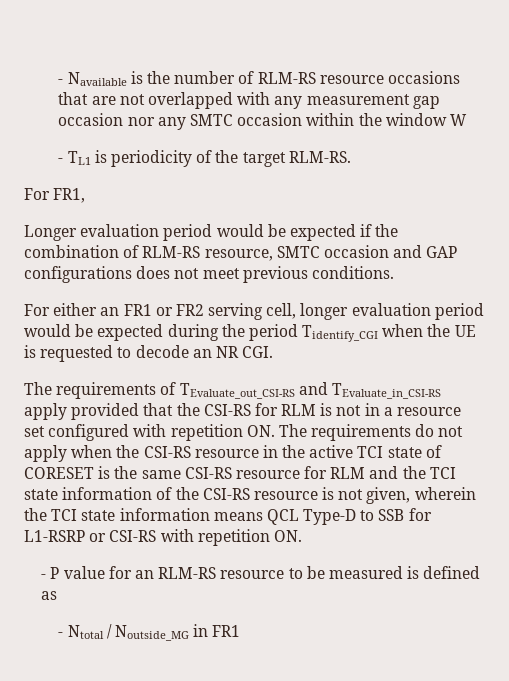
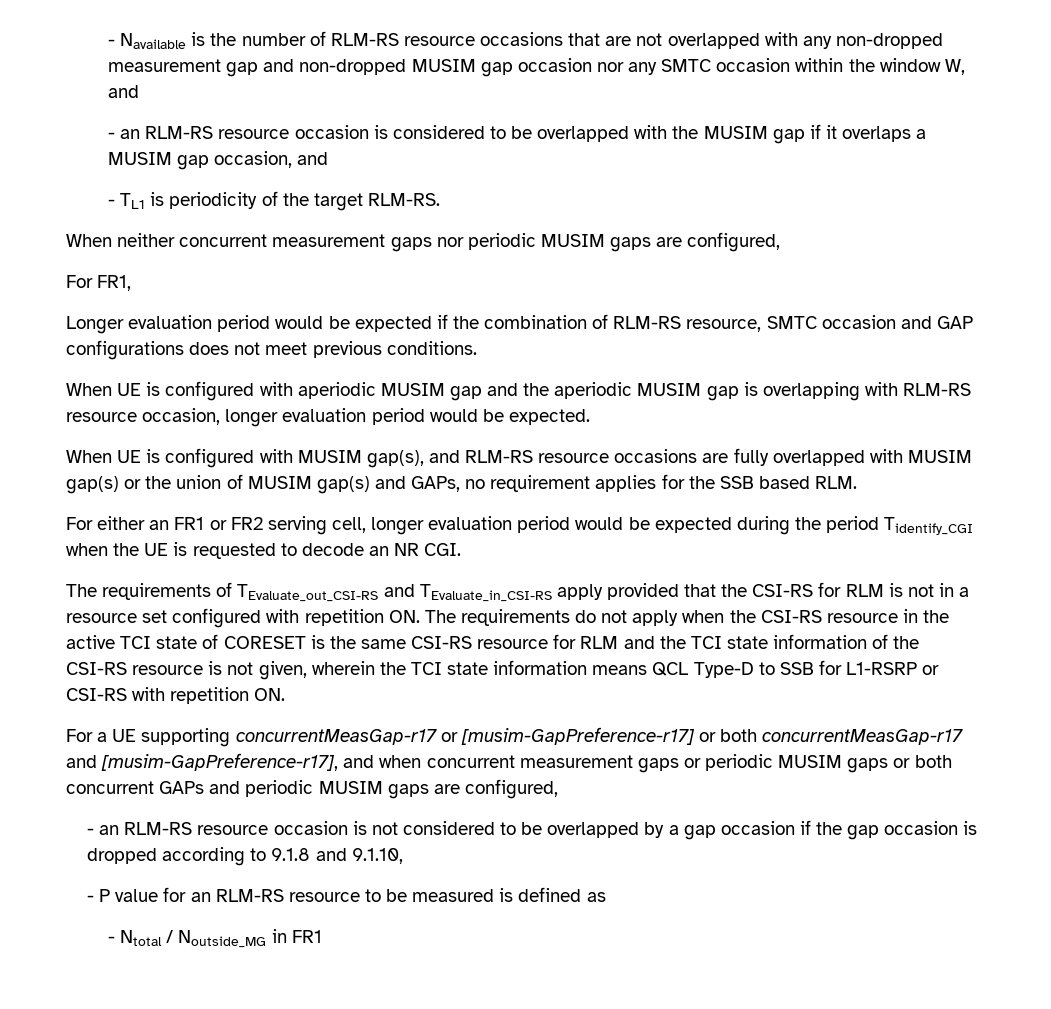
(303, 102) none -> [835,33,943,49] non-dropped
(440, 102) none -> [263,59,513,77] and non-dropped MUSIM gap
[449,114,467,126] W -> [944,59,965,75] [108,85,140,98] [108,124,927,144] [108,151,329,170] W, and // - an RLM-RS resource occasion is considered to be overlapped with the MUSIM gap if it overlaps a MUSIM gap occasion, and
(351, 157) none -> [66,232,781,252] // When neither concurrent measurement gaps nor periodic MUSIM gaps are configured,
(394, 272) none -> [66,381,972,401] [66,408,590,427] [66,448,972,468] [66,474,858,494] // When UE is configured with aperiodic MUSIM gap and the aperiodic MUSIM gap is overlapping with RLM-RS resource occasion, longer evaluation period would be expected. // When UE is configured with MUSIM gap(s), and RLM-RS resource occasions are fully overlapped with MUSIM gap(s) or the union of MUSIM gap(s) and GAPs, no requirement applies for the SSB based RLM.
(302, 536) none -> [66,727,964,747] [66,753,952,773] [66,779,558,799] [87,820,978,840] [87,847,403,866] // For a UE supporting concurrentMeasGap-r17 or [musim-GapPreference-r17] or both concurrentMeasGap-r17 and [musim-GapPreference-r17], and when concurrent measurement gaps or periodic MUSIM gaps or both concurrent GAPs and periodic MUSIM gaps are configured, // - an RLM-RS resource occasion is not considered to be overlapped by a gap occasion if the gap occasion is dropped according to 9.1.8 and 9.1.10,

